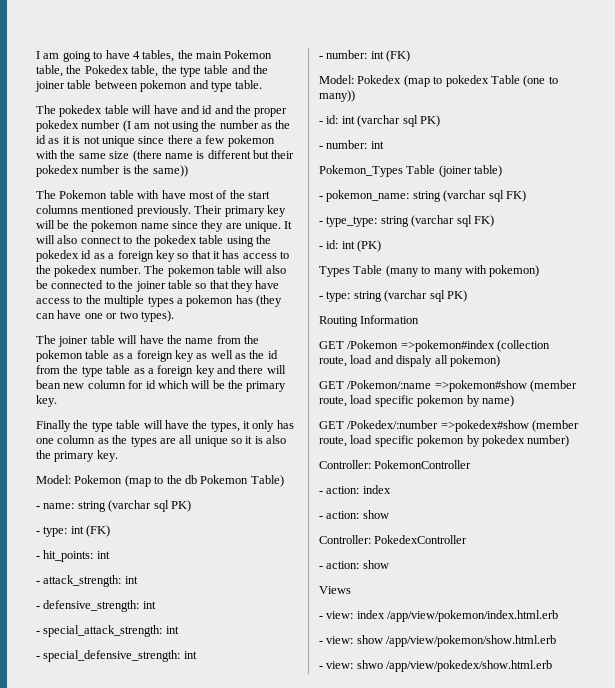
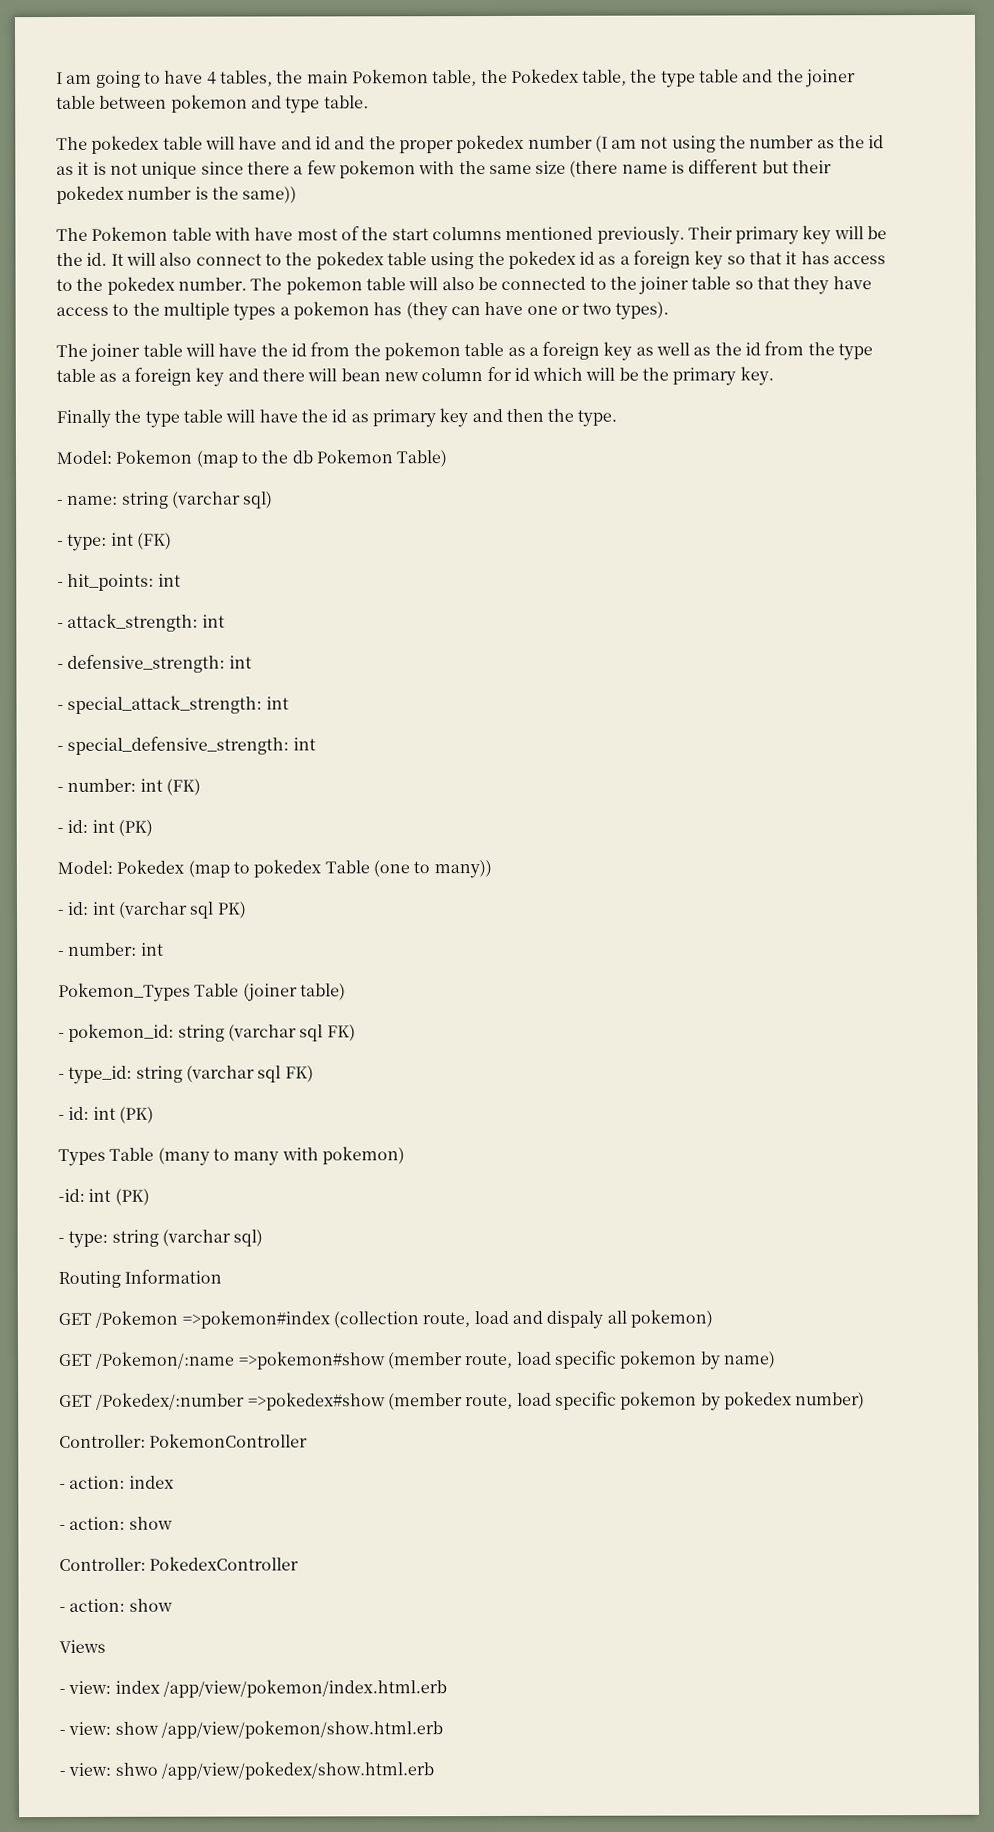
[91,220,281,232] pokemon name since they are unique. -> [86,252,108,266] id.
[185,338,214,344] name -> [290,343,307,357] id
[210,420,294,432] [36,435,287,447] [36,450,118,462] types, it only has one column as the types are all unique so it is also the primary key. -> [331,408,618,428] id as primary key and then the type.
[153,500,191,512] sql PK) -> [243,491,274,509] sql)
(411, 56) none -> [57,819,153,837] // - id: int (PK)
[326,190,526,202] [319,216,378,227] pokemon_name: string (varchar sql FK) // - type_type: -> [68,1023,356,1042] [58,1065,133,1084] pokemon_id: string (varchar sql FK) // - type_id:
(540, 271) none -> [58,1188,150,1206] // -id: int (PK)
[429,290,467,302] sql PK) -> [233,1229,264,1247] sql)

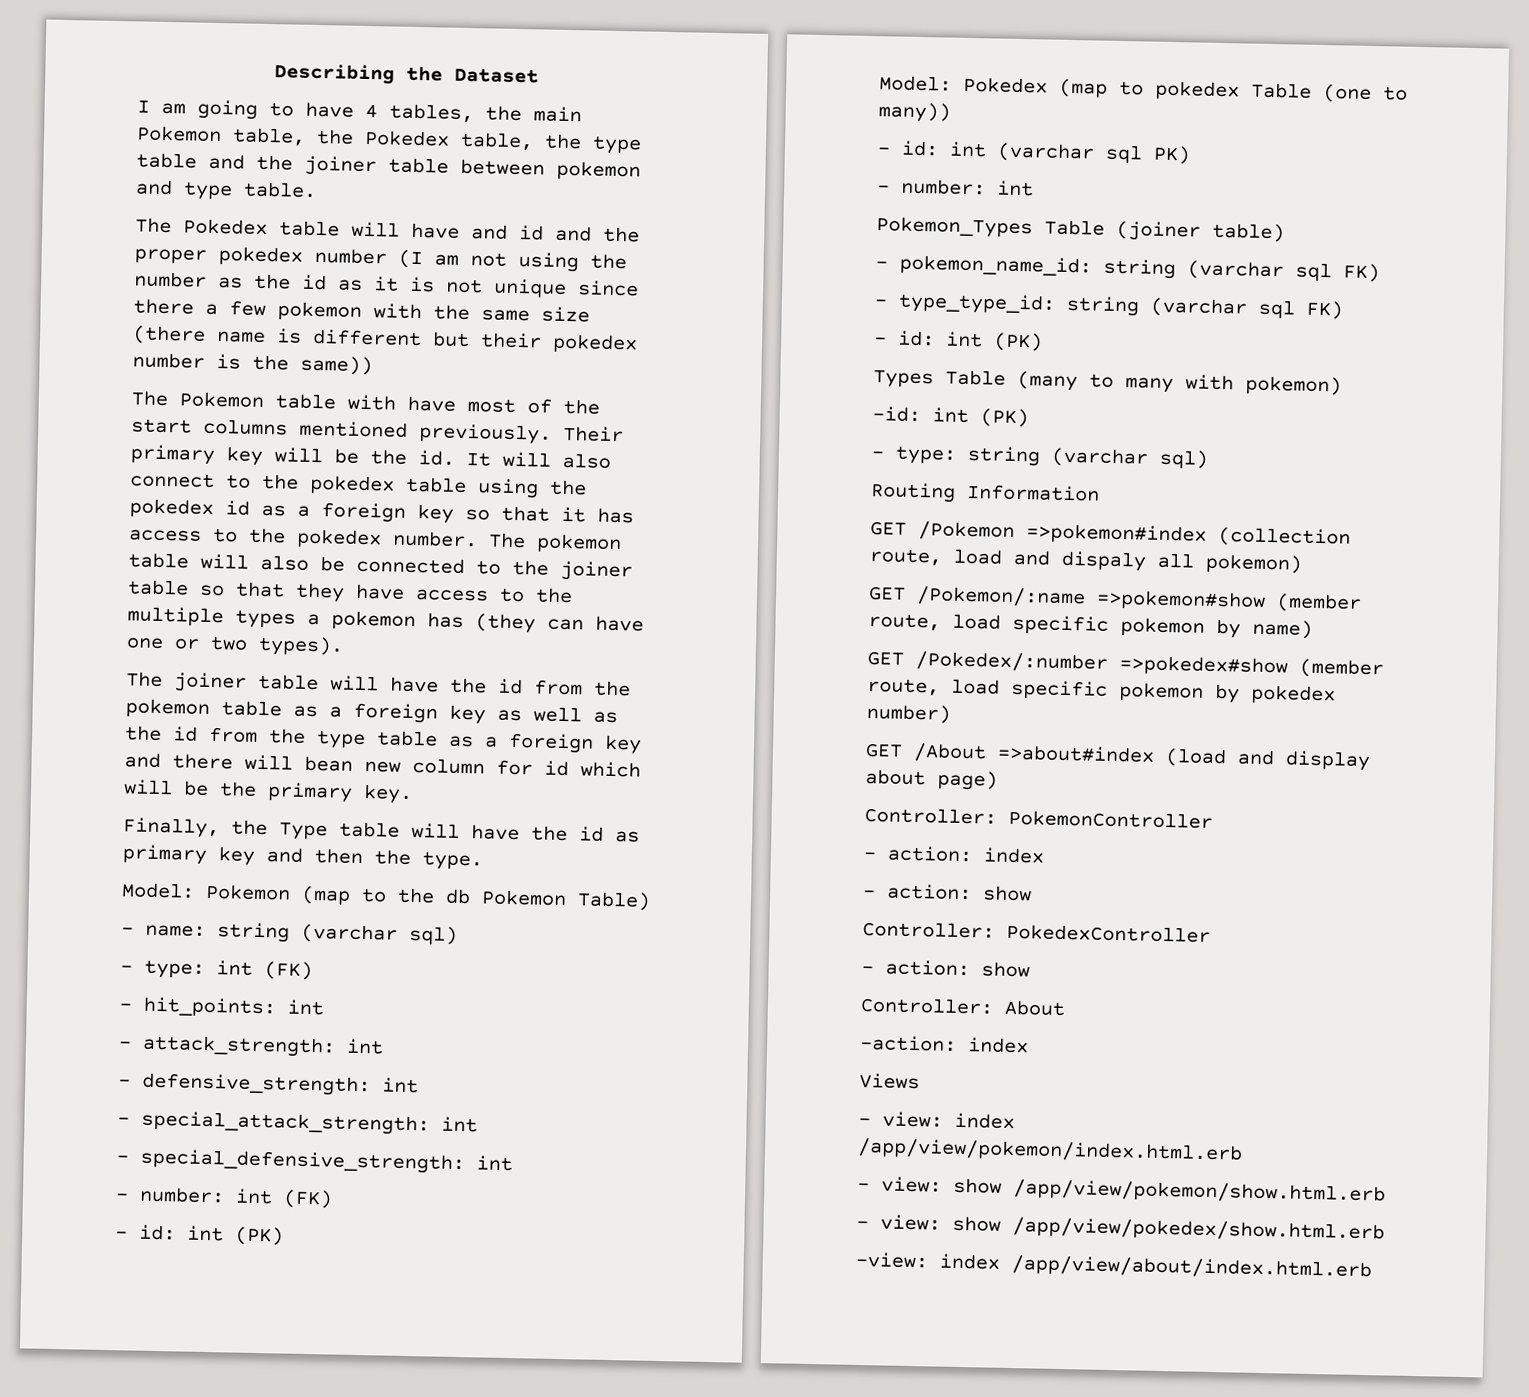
(56, 77) none -> [274,63,539,85] Describing the Dataset //
[91,135,160,154] pokedex -> [183,218,268,236] Pokedex
[56,409,180,428] Finally the type -> [123,817,328,841] Finally, the Type
[68,1023,356,1042] [58,1065,133,1084] pokemon_id: string (varchar sql FK) // - type_id: -> [899,254,1380,283] [874,292,1056,315] pokemon_name_id: string (varchar sql FK) // - type_type_id:
(866, 1401) none -> [865,742,1371,772] [865,769,998,791] // GET /About =>about#index (load and display about page)
(173, 1605) none -> [860,996,1066,1017] [860,1034,1029,1054] // Controller: About // -action: index
[114,1762,158,1776] shwo -> [952,1215,1001,1232] show
(434, 1770) none -> [855,1251,1372,1281] // -view: index /app/view/about/index.html.erb

